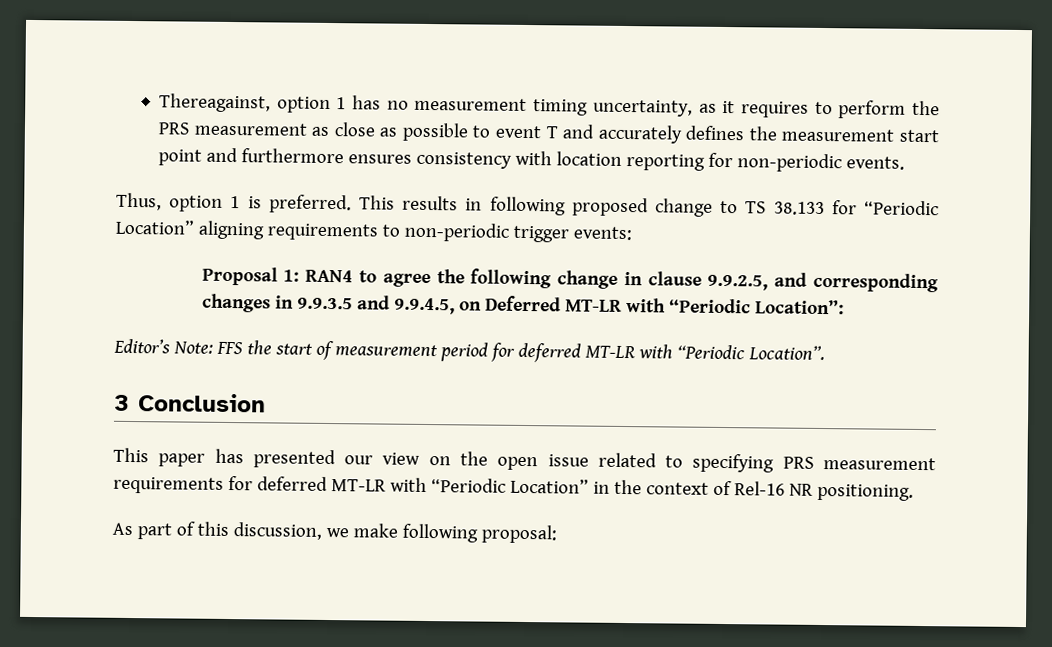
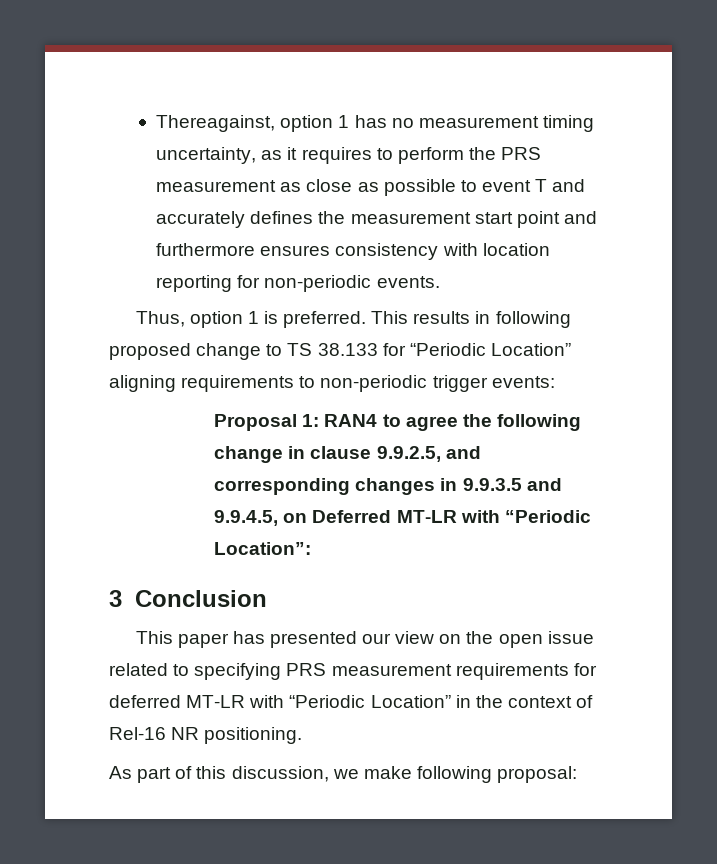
[113,338,825,363] // Editor’s Note: FFS the start of measurement period for deferred MT-LR with “Periodic Location”. -> (312, 548) none

